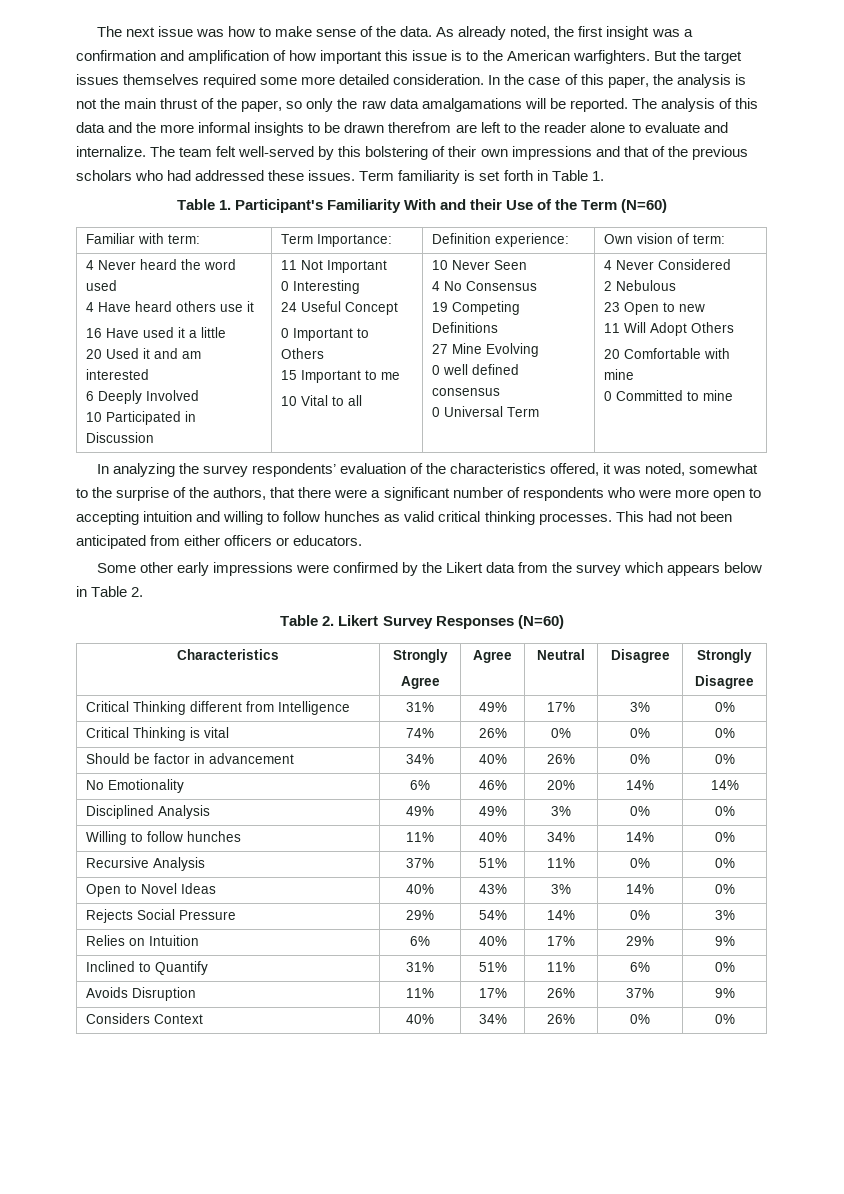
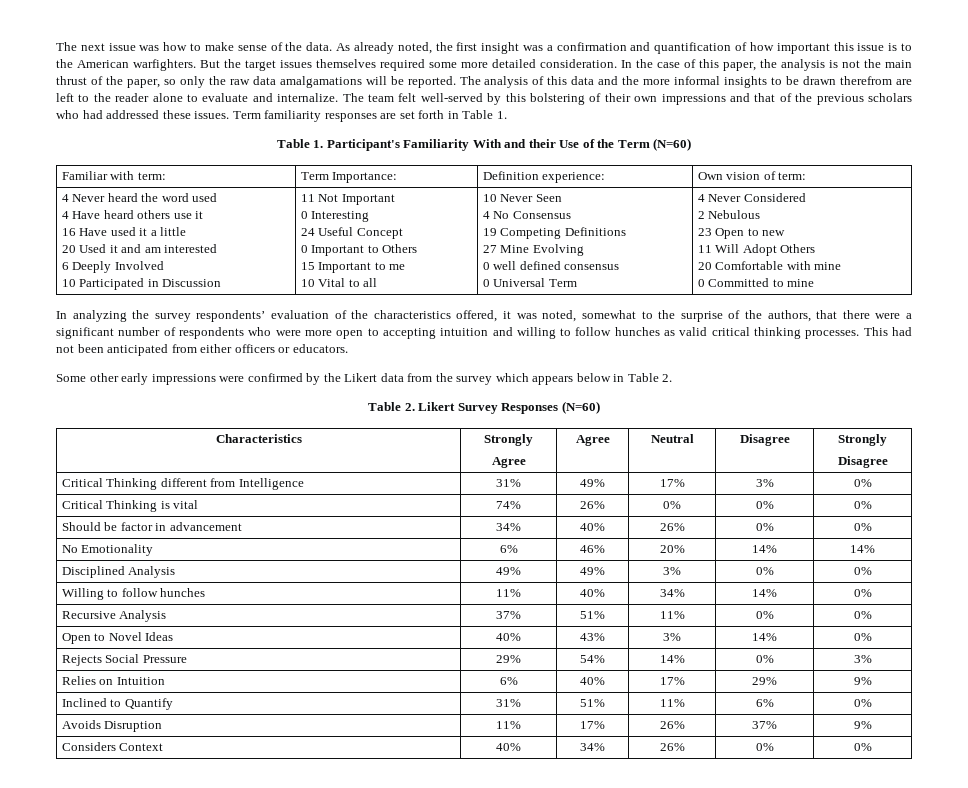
[188,50,270,64] amplification -> [654,42,732,54] quantification
[464,170,476,181] is -> [324,113,397,122] responses are

